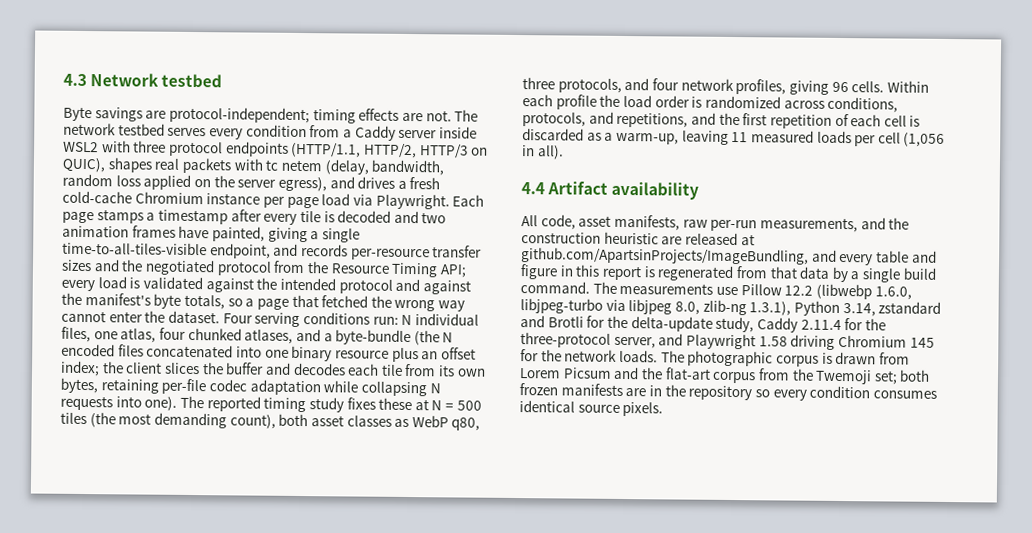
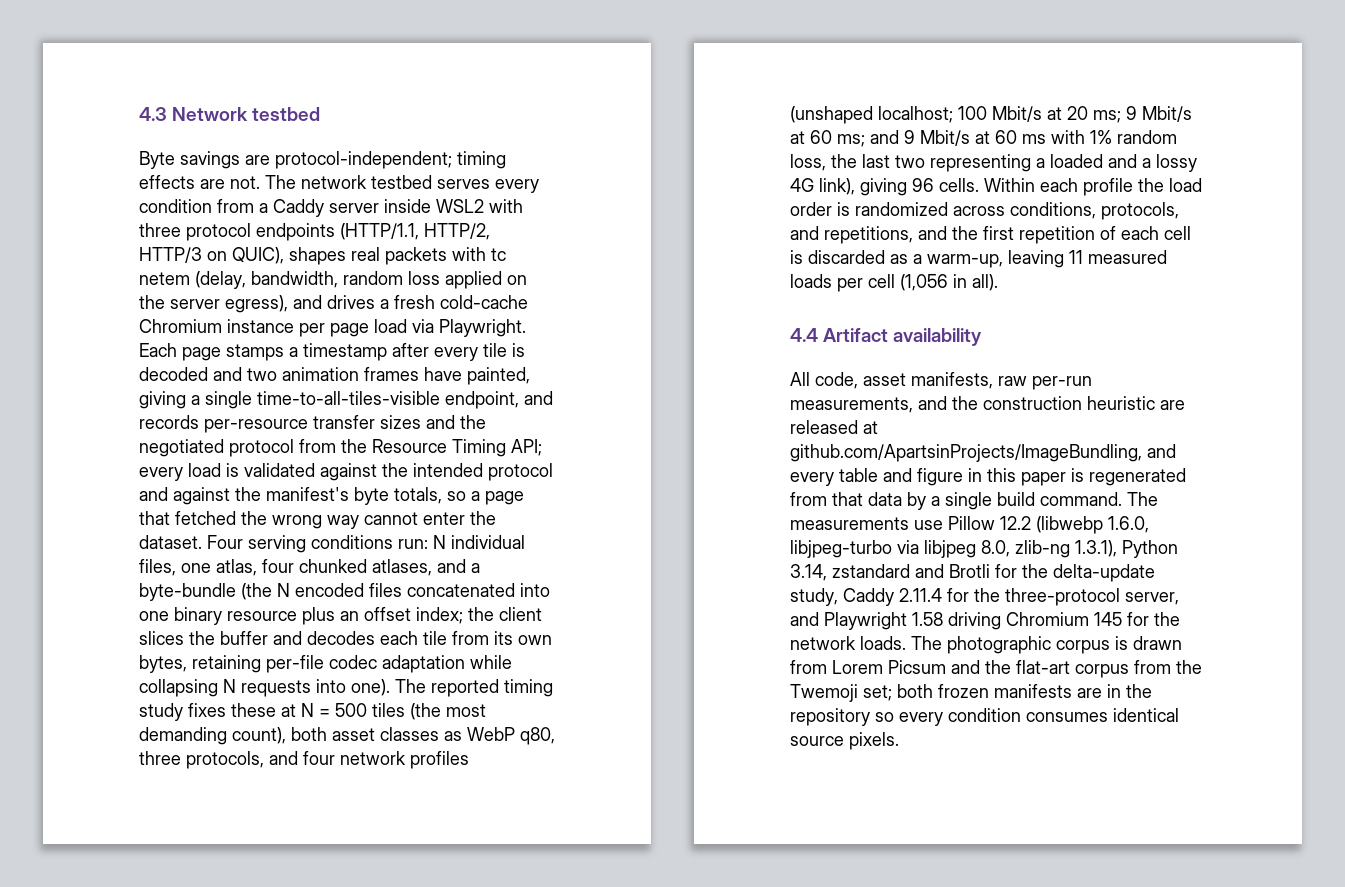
[735,79,787,95] profiles, -> [410,751,469,769] [790,106,1192,124] [790,130,1177,147] [790,154,1197,172] [790,178,855,195] profiles (unshaped localhost; 100 Mbit/s at 20 ms; 9 Mbit/s at 60 ms; and 9 Mbit/s at 60 ms with 1% random loss, the last two representing a loaded and a lossy 4G link),
[601,265,642,281] report -> [1021,472,1066,486] paper

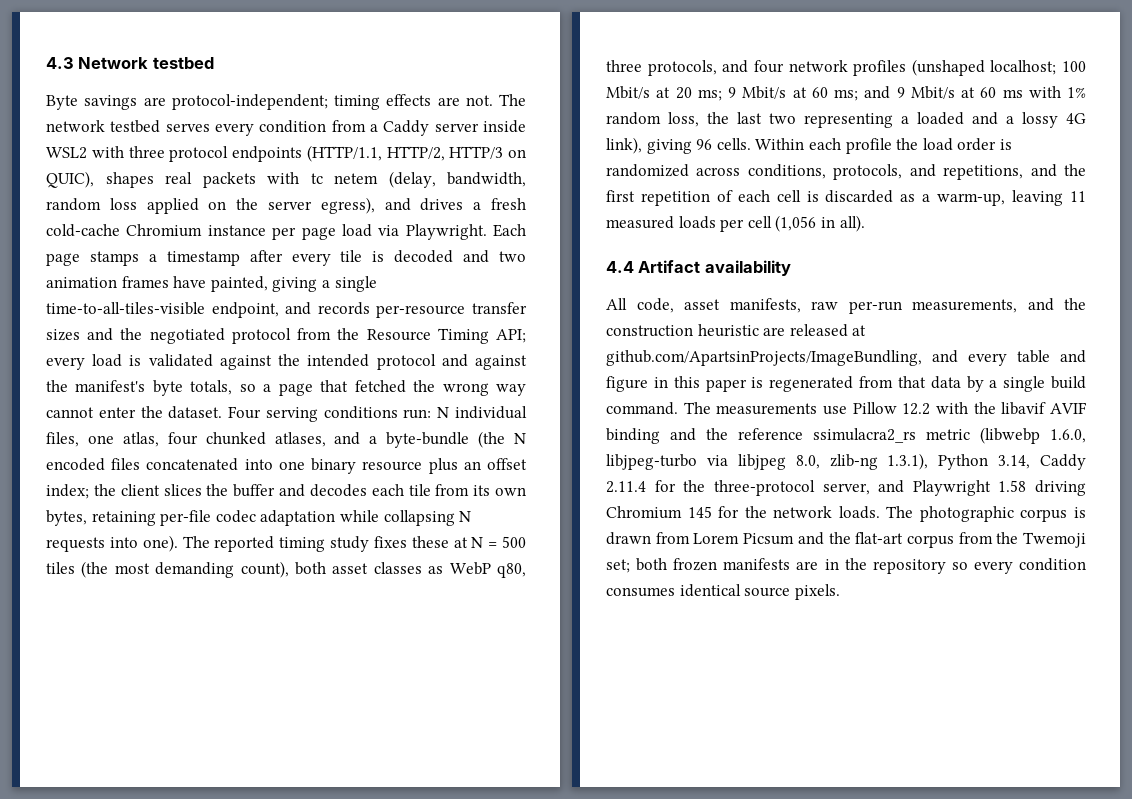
(1031, 523) none -> [936,402,1087,415] [606,428,970,444] with the libavif AVIF binding and the reference ssimulacra2_rs metric
[832,564,1155,582] [790,588,838,606] zstandard and Brotli for the delta-update study, -> (1031, 462) none

